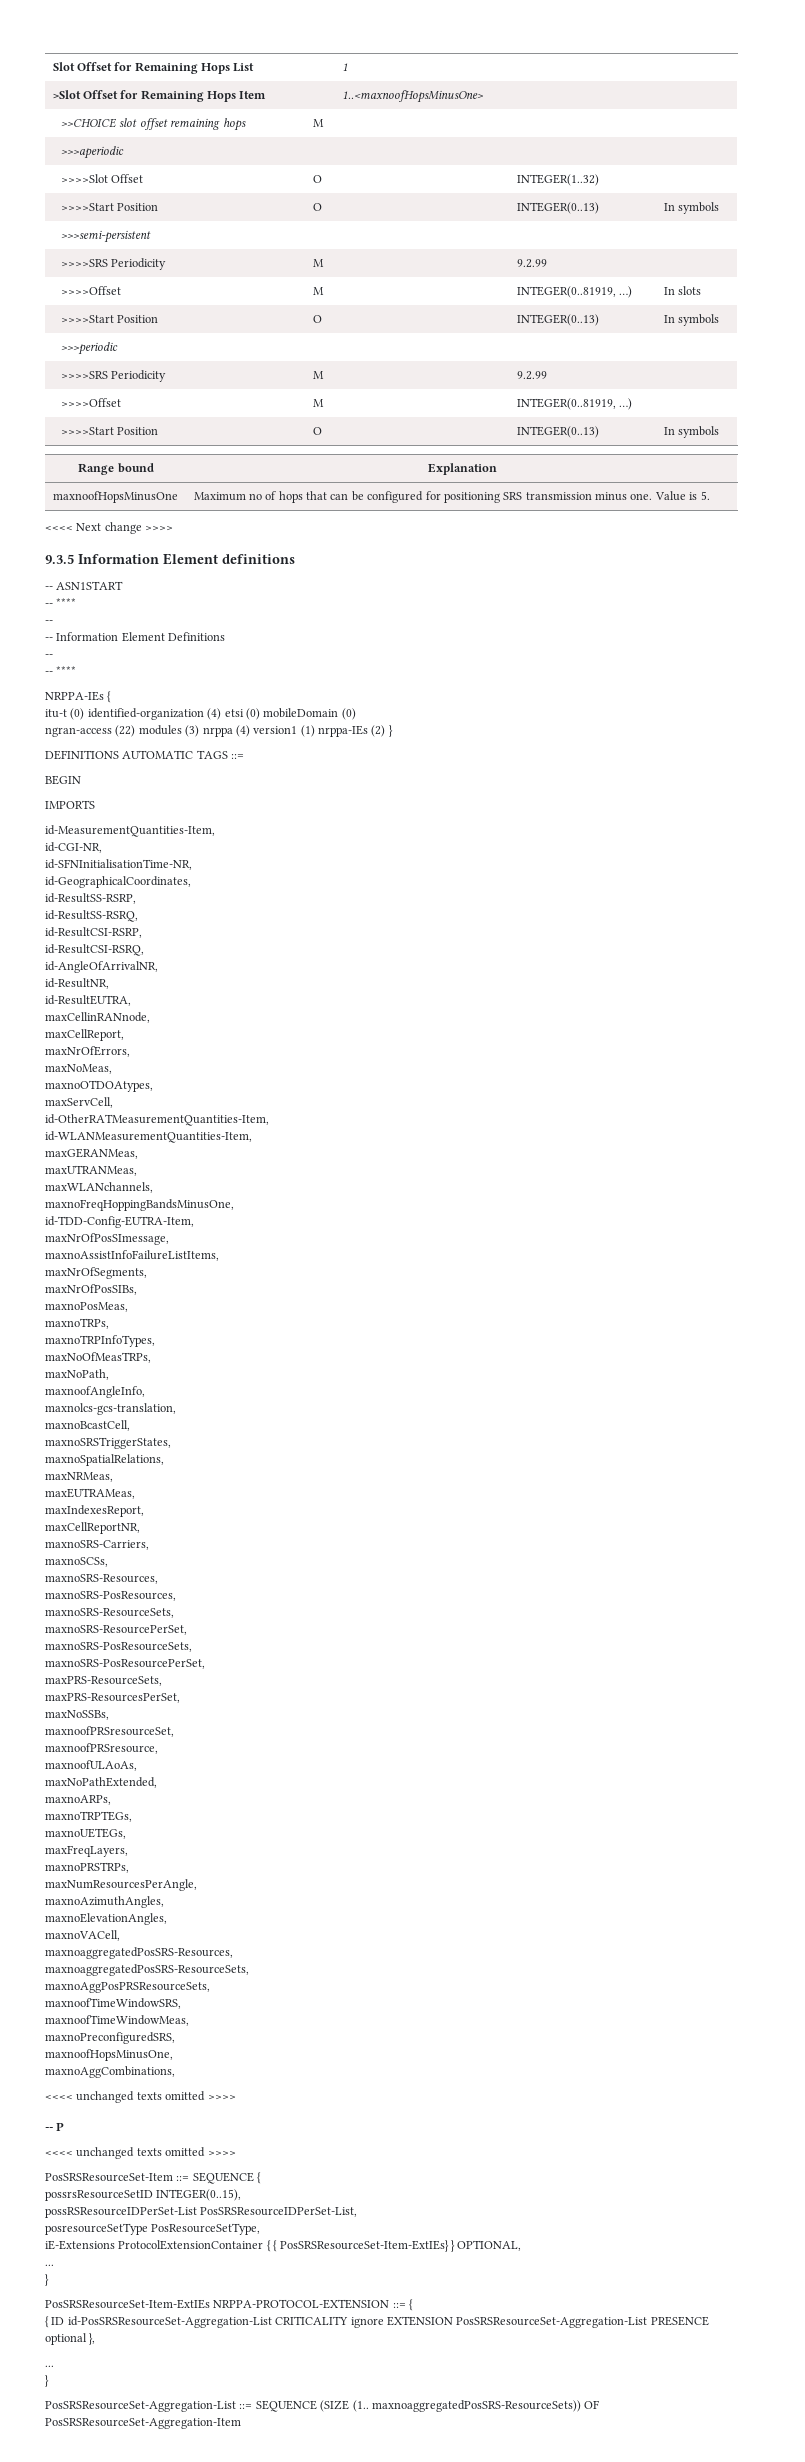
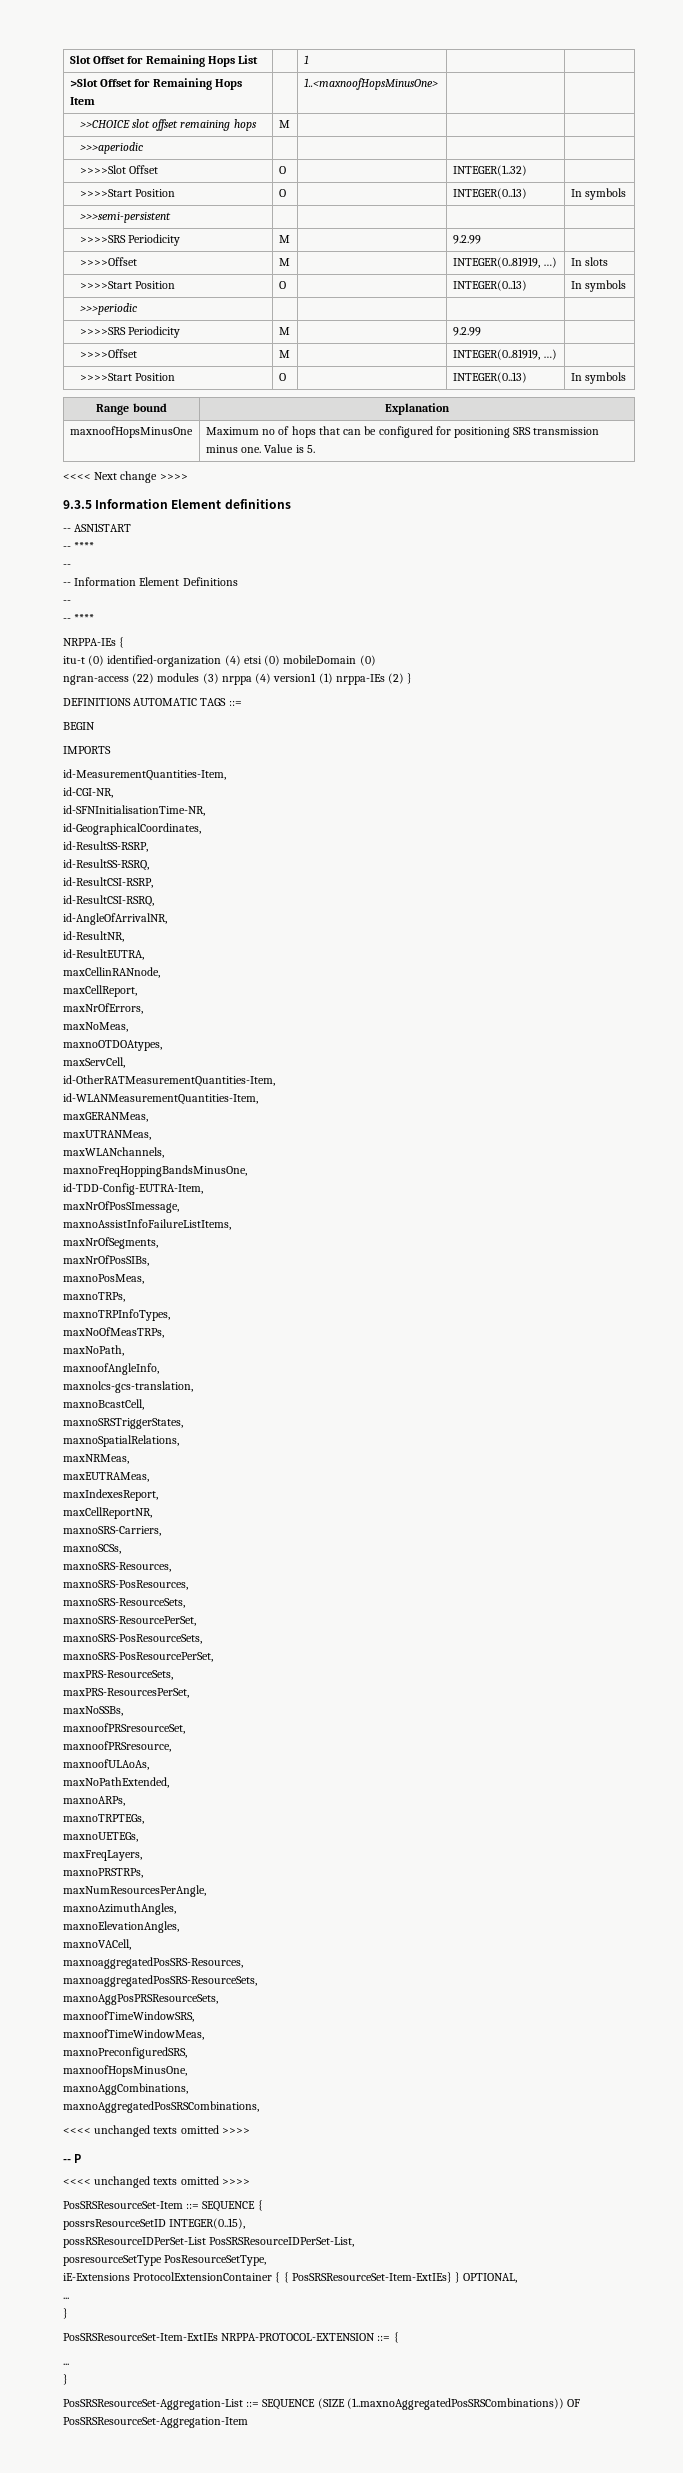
(175, 2072) none -> [63,2101,259,2113] // maxnoAggregatedPosSRSCombinations,
[45,2316,709,2328] [45,2333,96,2345] // { ID id-PosSRSResourceSet-Aggregation-List CRITICALITY ignore EXTENSION PosSRSResourceSet-Aggregation-List PRESENCE optional }, -> (399, 2337) none
[352,2400,581,2412] (1.. maxnoaggregatedPosSRS-ResourceSets)) -> [346,2398,564,2410] (1..maxnoAggregatedPosSRSCombinations))

